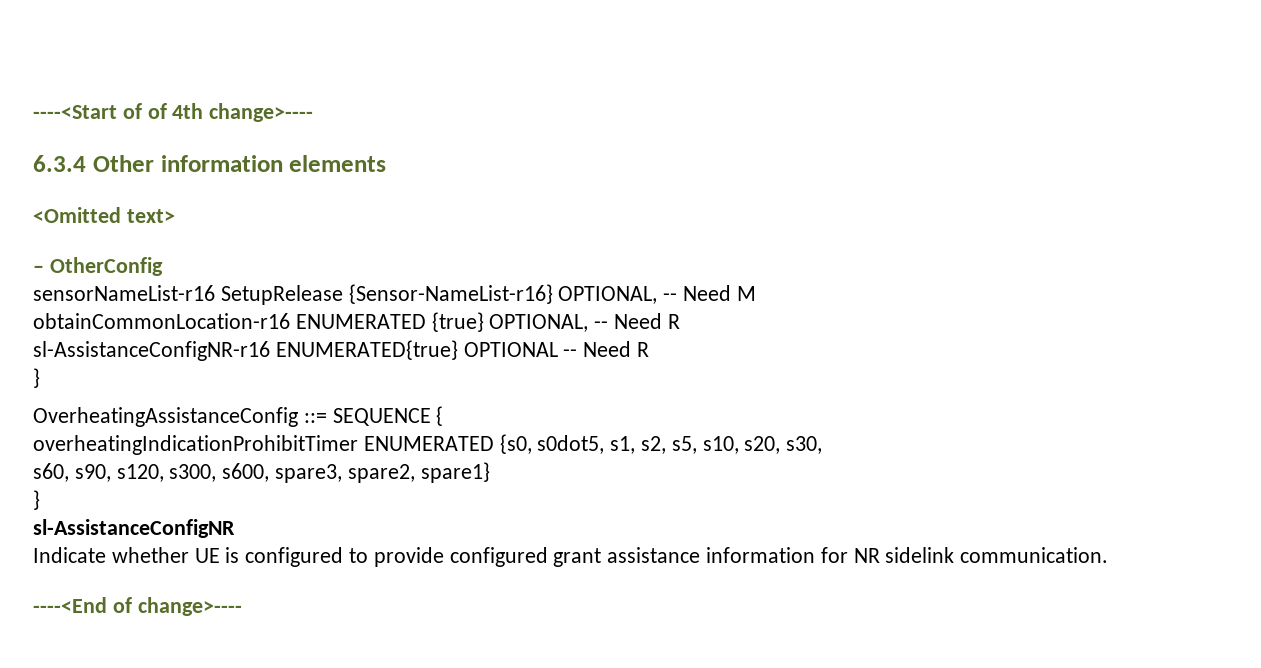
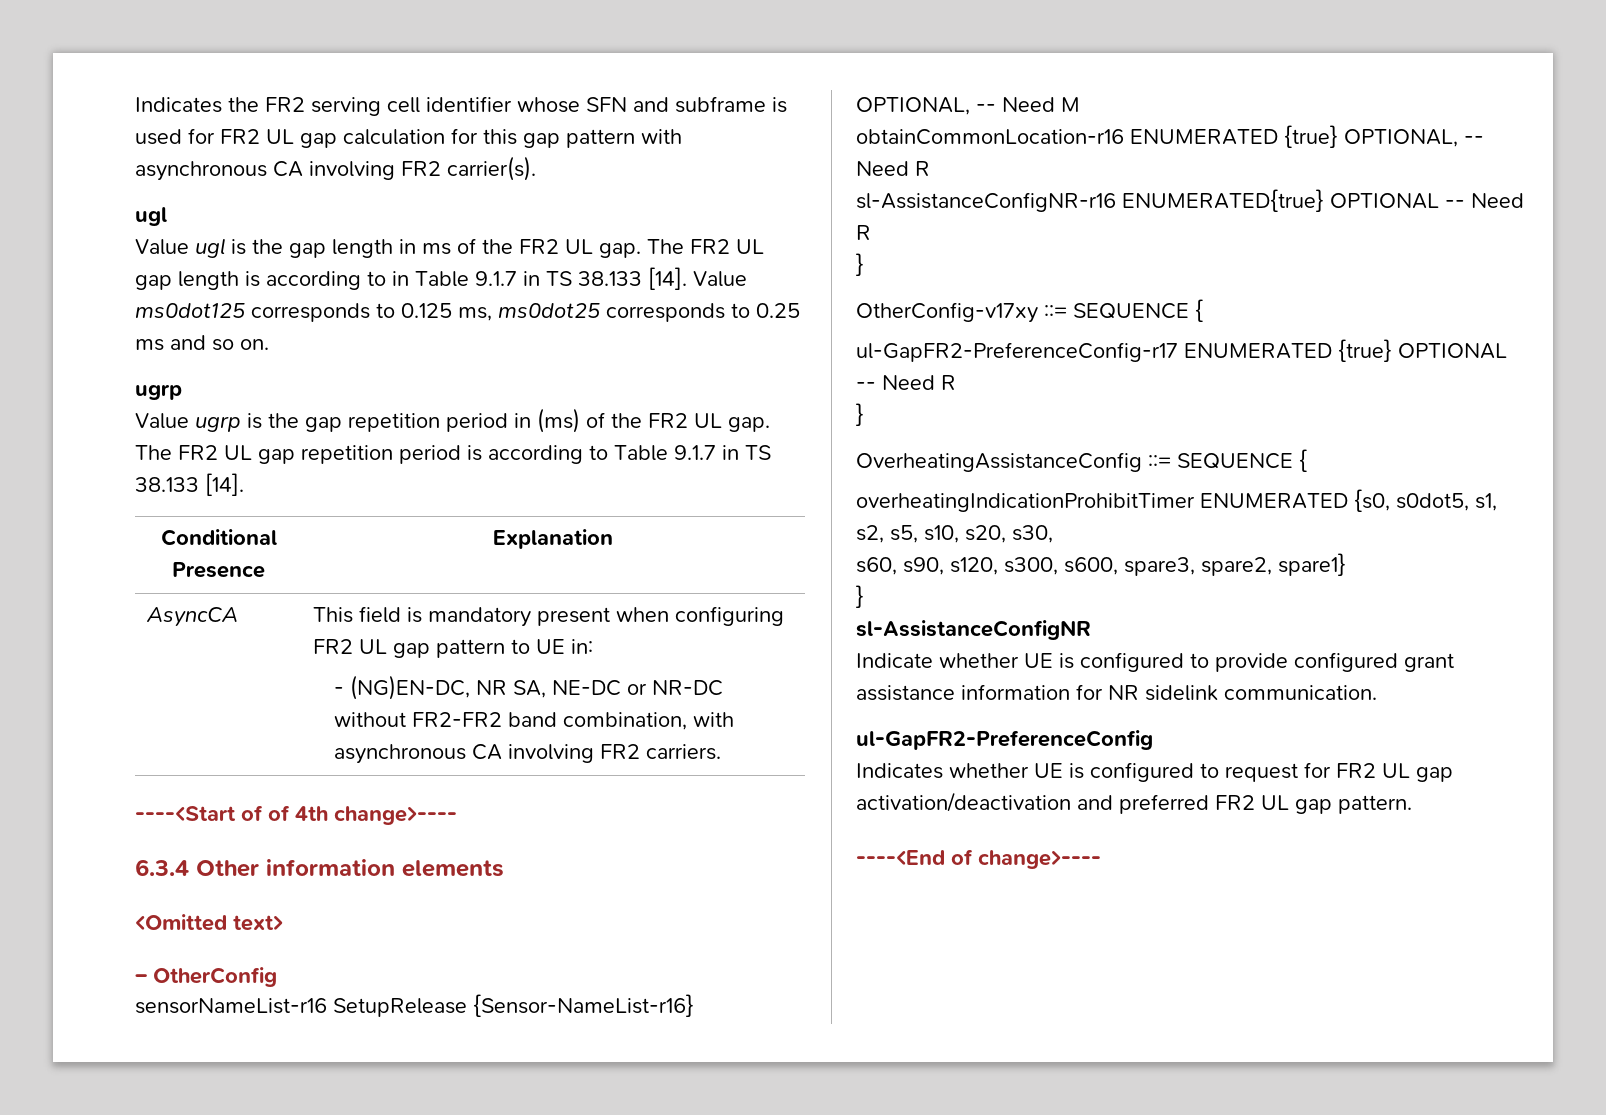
(33, 112) none -> [135,96,787,116] [135,128,682,148] [135,156,536,181] [135,207,167,226] [135,238,764,258] [135,267,747,290] [135,303,800,322] [135,335,269,351] [135,384,182,400] [135,408,770,433] [135,445,771,464] [135,473,244,496] [160,529,277,546] [172,562,265,578] [493,529,613,549] [146,607,239,627] [313,606,785,627] [313,639,594,658] [333,675,723,700] [333,712,734,730] [333,744,721,764] Indicates the FR2 serving cell identifier whose SFN and subframe is used for FR2 UL gap calculation for this gap pattern with asynchronous CA involving FR2 carrier(s). // ugl // Value ugl is the gap length in ms of the FR2 UL gap. The FR2 UL gap length is according to in Table 9.1.7 in TS 38.133 [14]. Value ms0dot125 corresponds to 0.125 ms, ms0dot25 corresponds to 0.25 ms and so on. // ugrp // Value ugrp is the gap repetition period in (ms) of the FR2 UL gap. The FR2 UL gap repetition period is according to Table 9.1.7 in TS 38.133 [14]. // Conditional Presence | Explanation // AsyncCA | This field is mandatory present when configuring FR2 UL gap pattern to UE in: // - (NG)EN-DC, NR SA, NE-DC or NR-DC without FR2-FR2 band combination, with asynchronous CA involving FR2 carriers. //
(40, 378) none -> [856,299,1203,323] [856,339,1507,362] [856,375,956,390] [856,403,864,426] // OtherConfig-v17xy ::= SEQUENCE { // ul-GapFR2-PreferenceConfig-r17 ENUMERATED {true} OPTIONAL -- Need R // }
(1109, 555) none -> [856,730,1153,750] [856,762,1453,782] [856,792,1412,814] // ul-GapFR2-PreferenceConfig // Indicates whether UE is configured to request for FR2 UL gap activation/deactivation and preferred FR2 UL gap pattern.

